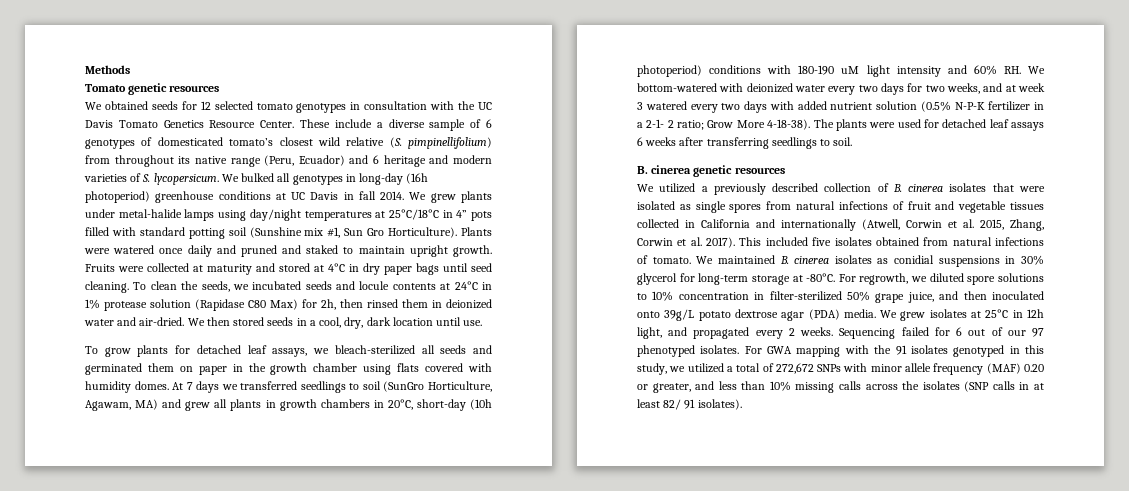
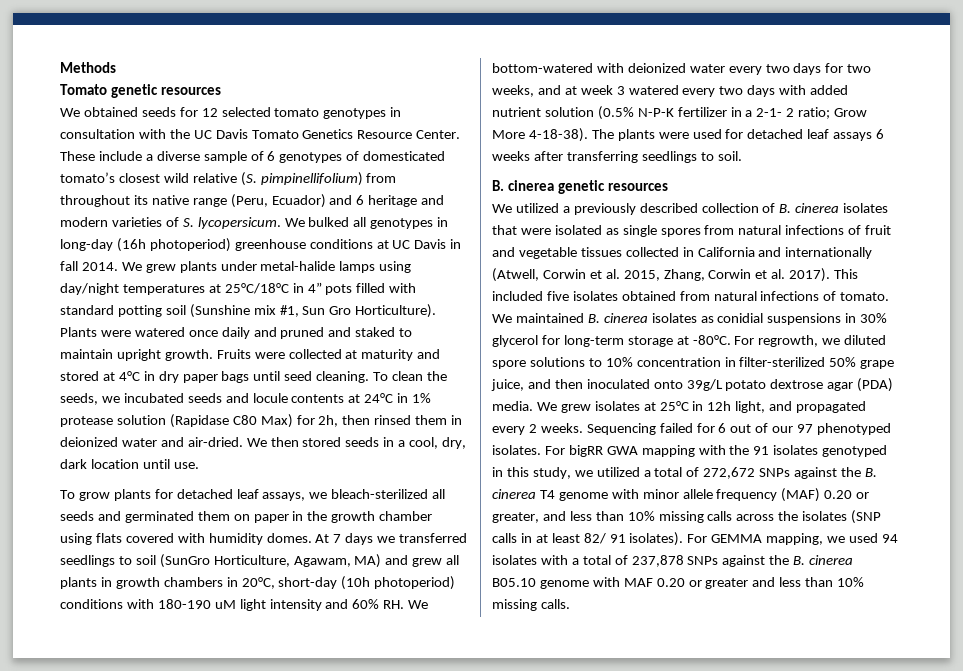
(762, 350) none -> [568,445,603,457] bigRR
(842, 368) none -> [794,467,877,479] [492,489,608,501] against the B. cinerea T4 genome
(742, 404) none -> [687,533,898,545] [492,555,854,567] [492,577,865,589] [492,599,570,611] For GEMMA mapping, we used 94 isolates with a total of 237,878 SNPs against the B. cinerea B05.10 genome with MAF 0.20 or greater and less than 10% missing calls.

